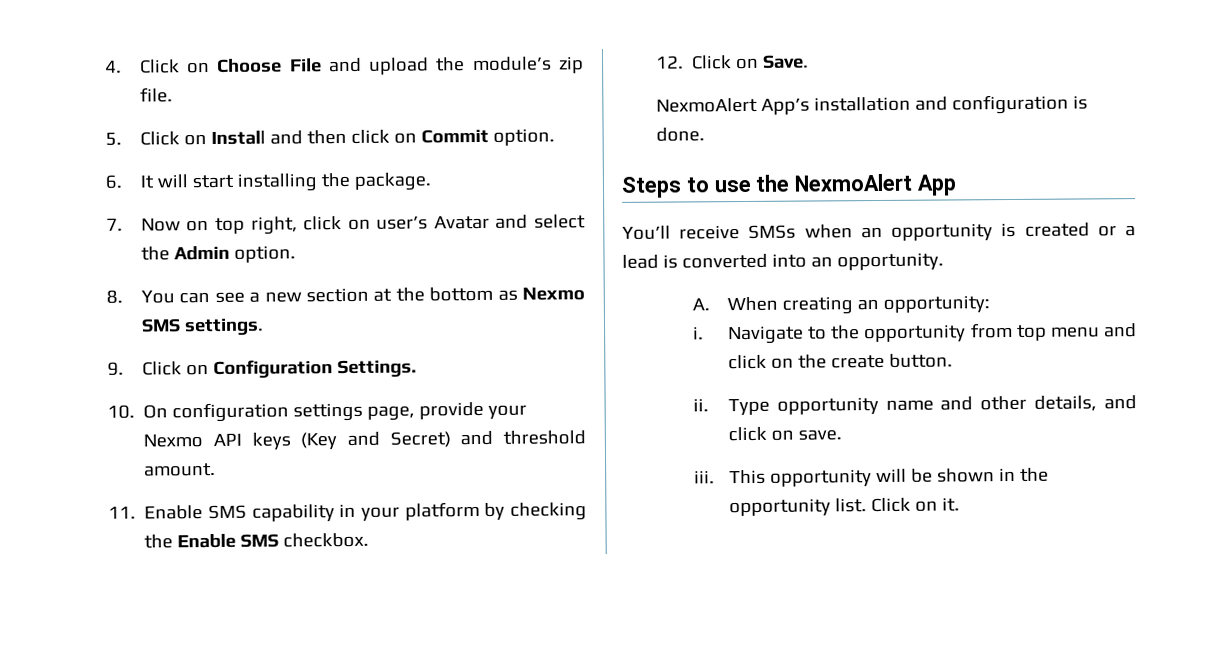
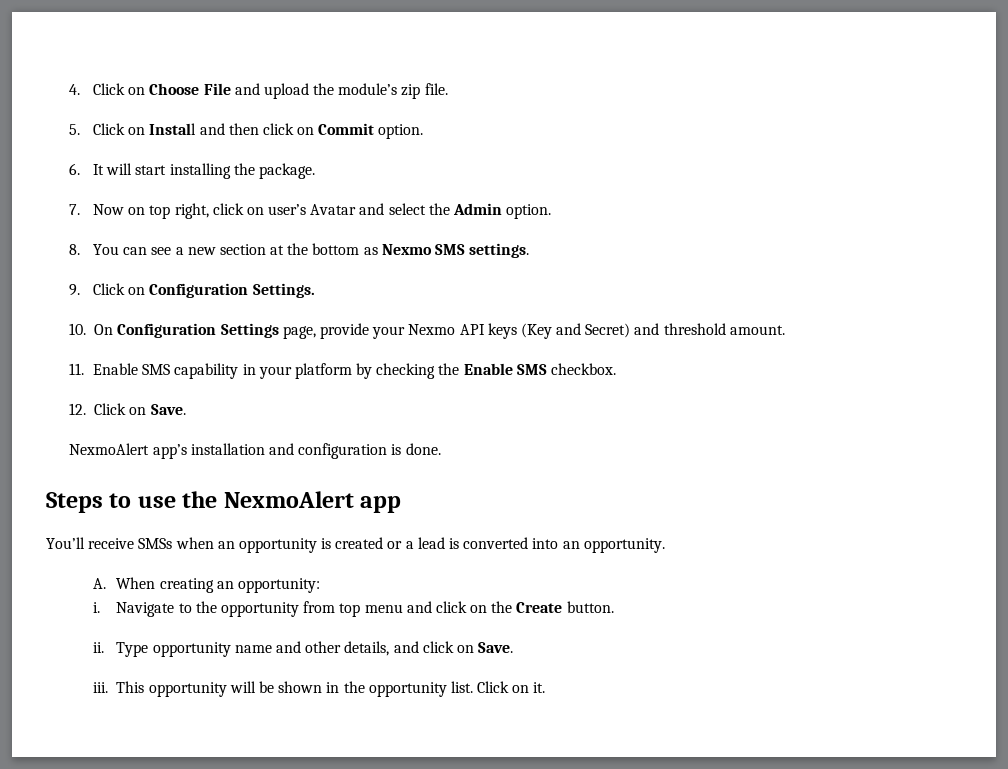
[172,402,364,423] configuration settings -> [117,323,279,338] Configuration Settings
[760,98,810,115] App’s -> [152,444,187,459] app’s
[917,174,958,196] App -> [360,496,402,513] app
[830,354,885,369] create -> [516,602,563,613] Create
[797,429,842,441] save. -> [478,642,514,653] Save.

